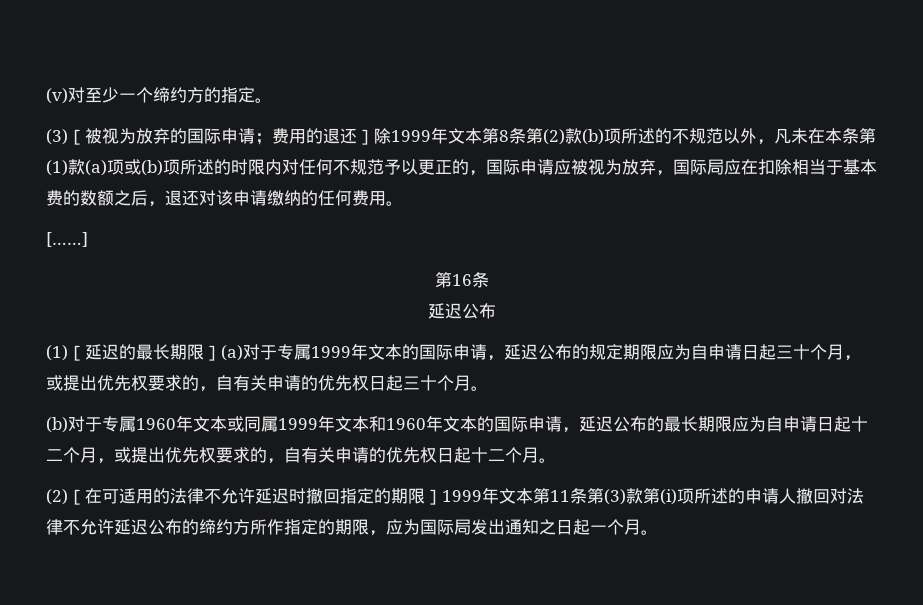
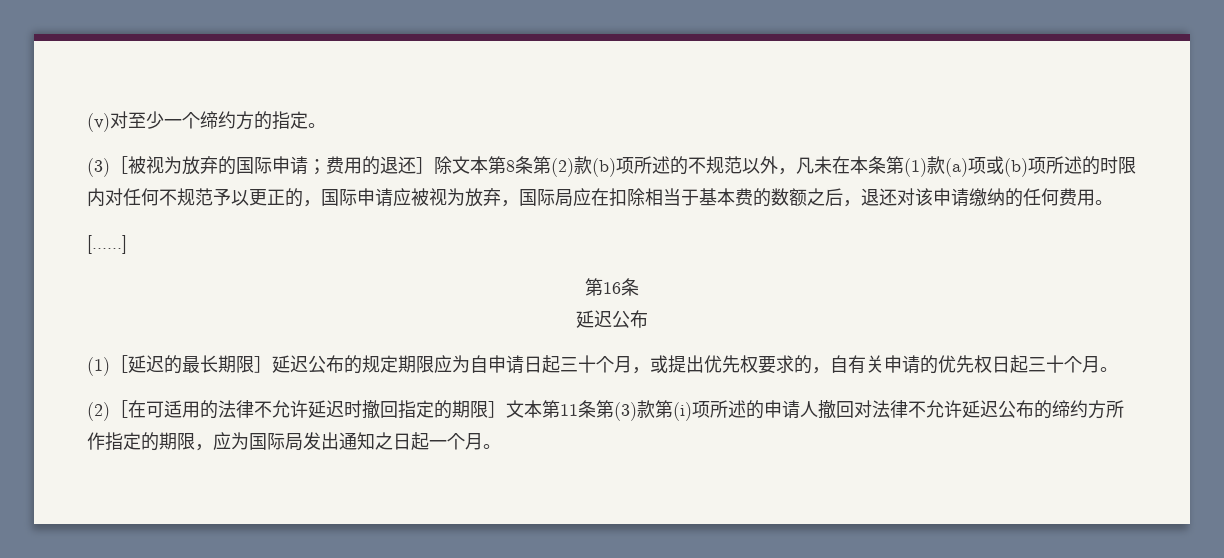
[391,127,448,144] 1999年 -> (452, 165) none
[221,343,504,361] (a)对于专属1999年文本的国际申请， -> (272, 364) none
[46,415,868,433] [46,447,556,464] // (b)对于专属1960年文本或同属1999年文本和1960年文本的国际申请，延迟公布的最长期限应为自申请日起十二个月，或提出优先权要求的，自有关申请的优先权日起十二个月。 -> (1118, 369) none
[442,487,499,504] 1999年 -> (506, 409) none

